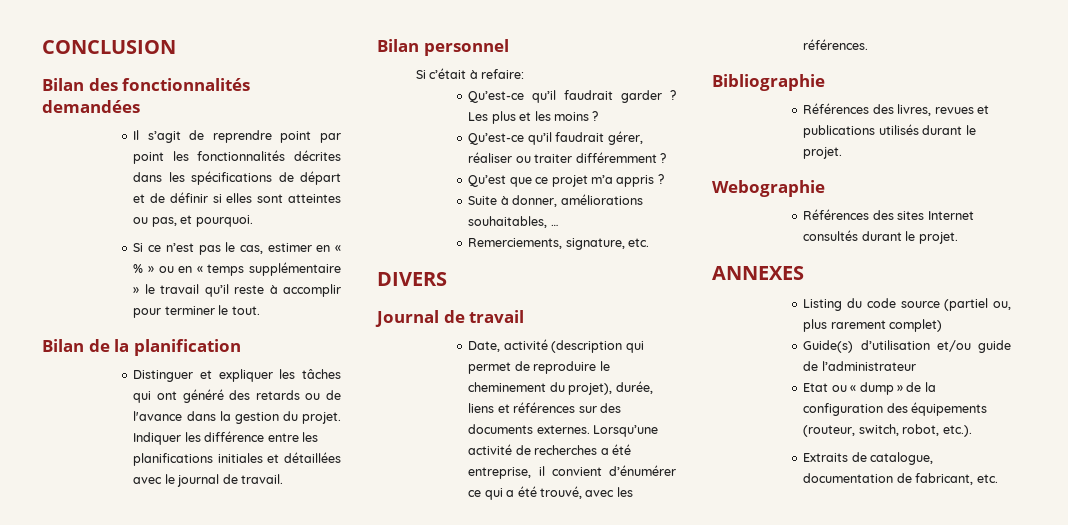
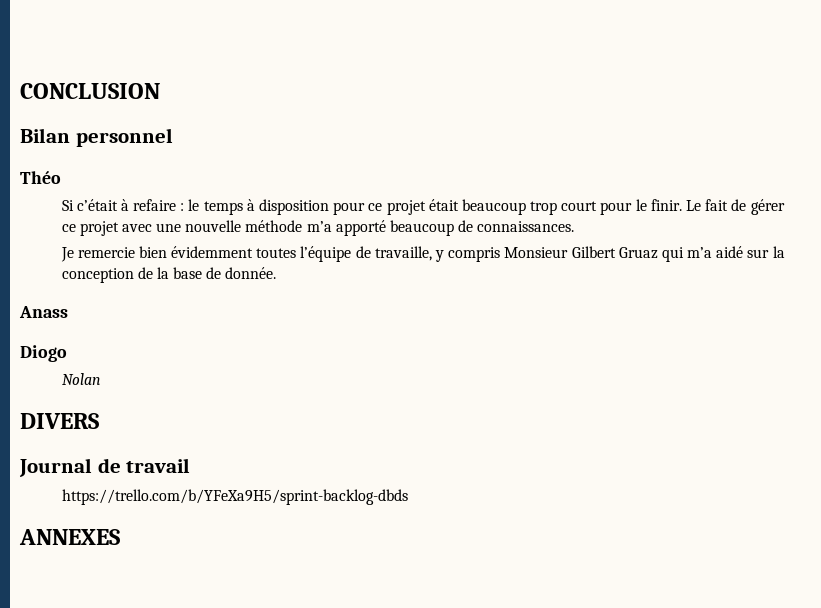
[42,78,251,91] [42,100,140,113] [133,130,341,143] [133,150,341,164] [133,171,341,185] [133,192,341,203] [133,215,253,227] [133,242,341,255] [133,262,341,276] [133,284,342,297] [133,305,260,318] [42,339,241,356] [133,369,341,382] [133,389,341,403] [133,411,341,424] [133,431,318,445] [133,452,341,466] [133,474,283,487] // Bilan des fonctionnalités demandées // Il s’agit de reprendre point par point les fonctionnalités décrites dans les spécifications de départ et de définir si elles sont atteintes ou pas, et pourquoi. // Si ce n’est pas le cas, estimer en « % » ou en « temps supplémentaire » le travail qu’il reste à accomplir pour terminer le tout. // Bilan de la planification // Distinguer et expliquer les tâches qui ont généré des retards ou de l'avance dans la gestion du projet. Indiquer les différence entre les planifications initiales et détaillées avec le journal de travail. -> (160, 91) none
(509, 47) none -> [20,171,61,184] // Théo
[480,69,524,79] [468,90,676,103] [468,111,599,124] [468,131,643,145] [468,152,666,163] [468,174,664,187] [468,194,643,207] [468,216,558,228] [468,238,650,250] [377,272,447,286] [375,310,525,327] [468,339,644,353] [468,361,610,374] [468,381,653,395] [468,402,621,413] [468,424,659,437] [468,444,631,455] [468,465,676,479] [468,486,633,500] [803,39,869,50] [712,74,825,91] [803,103,989,116] [803,124,976,138] [803,147,843,159] [712,180,825,197] [803,209,974,220] [803,230,958,244] [712,266,804,280] [803,298,1011,311] [803,319,943,332] [803,340,1011,353] [803,361,916,371] [803,382,936,395] [803,402,988,416] [803,424,972,437] [803,452,934,465] [803,473,998,485] refaire: // Qu’est-ce qu’il faudrait garder ? Les plus et les moins ? // Qu’est-ce qu’il faudrait gérer, réaliser ou traiter différemment ? // Qu’est que ce projet m’a appris ? // Suite à donner, améliorations souhaitables, … // Remerciements, signature, etc. // DIVERS // Journal de travail // Date, activité (description qui permet de reproduire le cheminement du projet), durée, liens et références sur des documents externes. Lorsqu’une activité de recherches a été entreprise, il convient d’énumérer ce qui a été trouvé, avec les références. // Bibliographie // Références des livres, revues et publications utilisés durant le projet. // Webographie // Références des sites Internet consultés durant le projet. // ANNEXES // Listing du code source (partiel ou, plus rarement complet) // Guide(s) d’utilisation et/ou guide de l’administrateur // Etat ou « dump » de la configuration des équipements (routeur, switch, robot, etc.). // Extraits de catalogue, documentation de fabricant, etc. -> [133,199,785,215] [61,220,575,236] [60,246,785,262] [61,267,277,283] [19,306,68,318] [20,345,67,362] [61,373,101,385] [20,413,99,429] [19,458,191,477] [61,489,408,505] [19,529,120,545] refaire : le temps à disposition pour ce projet était beaucoup trop court pour le finir. Le fait de gérer ce projet avec une nouvelle méthode m’a apporté beaucoup de connaissances. // Je remercie bien évidemment toutes l’équipe de travaille, y compris Monsieur Gilbert Gruaz qui m’a aidé sur la conception de la base de donnée. // Anass // Diogo // Nolan // DIVERS // Journal de travail // https://trello.com/b/YFeXa9H5/sprint-backlog-dbds // ANNEXES

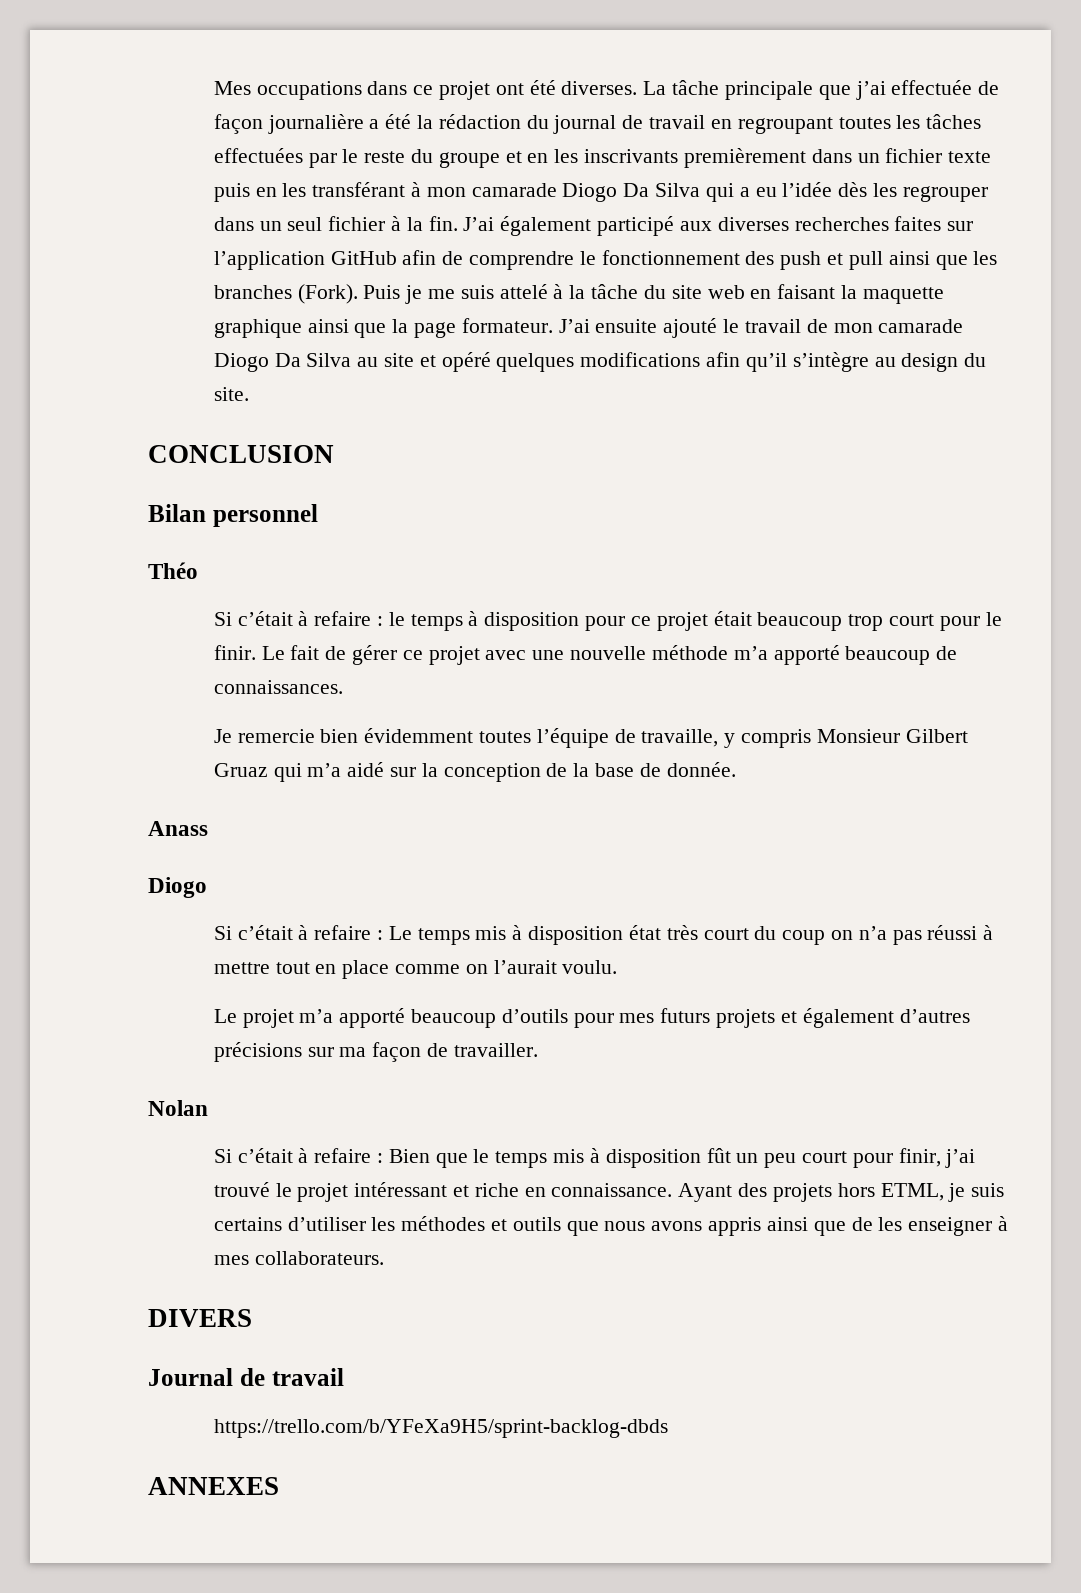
(20, 91) none -> [213,80,1000,100] [213,114,982,134] [213,148,992,168] [213,182,988,202] [213,216,974,236] [213,250,998,270] [213,284,944,304] [213,318,964,338] [213,352,987,372] [213,387,249,401] Mes occupations dans ce projet ont été diverses. La tâche principale que j’ai effectuée de façon journalière a été la rédaction du journal de travail en regroupant toutes les tâches effectuées par le reste du groupe et en les inscrivants premièrement dans un fichier texte puis en les transférant à mon camarade Diogo Da Silva qui a eu l’idée dès les regrouper dans un seul fichier à la fin. J’ai également participé aux diverses recherches faites sur l’application GitHub afin de comprendre le fonctionnement des push et pull ainsi que les branches (Fork). Puis je me suis attelé à la tâche du site web en faisant la maquette graphique ainsi que la page formateur. J’ai ensuite ajouté le travail de mon camarade Diogo Da Silva au site et opéré quelques modifications afin qu’il s’intègre au design du site. //
[61,373,101,385] Nolan -> [213,925,994,945] [213,960,618,979] [213,1008,970,1028] [213,1042,538,1062] [148,1100,208,1116] [213,1148,976,1168] [213,1182,1005,1202] [213,1216,1008,1236] [213,1251,384,1265] Si c’était à refaire : Le temps mis à disposition état très court du coup on n’a pas réussi à mettre tout en place comme on l’aurait voulu. // Le projet m’a apporté beaucoup d’outils pour mes futurs projets et également d’autres précisions sur ma façon de travailler. // Nolan // Si c’était à refaire : Bien que le temps mis à disposition fût un peu court pour finir, j’ai trouvé le projet intéressant et riche en connaissance. Ayant des projets hors ETML, je suis certains d’utiliser les méthodes et outils que nous avons appris ainsi que de les enseigner à mes collaborateurs.

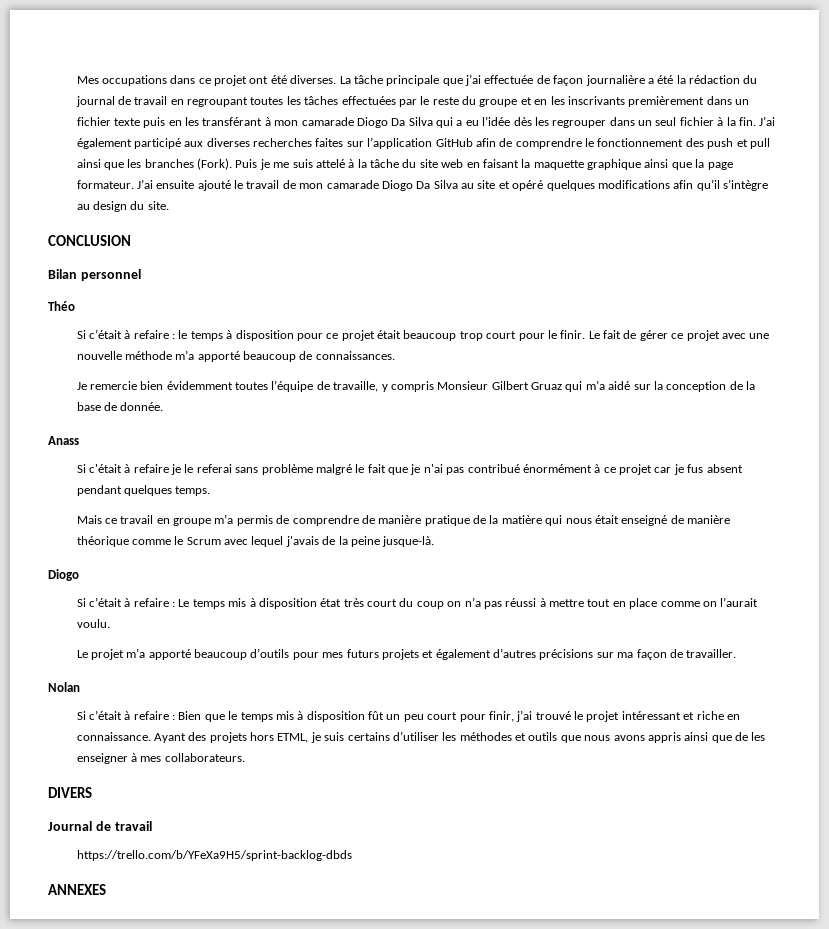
(208, 828) none -> [76,464,743,475] [76,485,211,496] [76,514,731,526] [76,536,435,547] // Si c'était à refaire je le referai sans problème malgré le fait que je n'ai pas contribué énormément à ce projet car je fus absent pendant quelques temps. // Mais ce travail en groupe m’a permis de comprendre de manière pratique de la matière qui nous était enseigné de manière théorique comme le Scrum avec lequel j'avais de la peine jusque-là.

